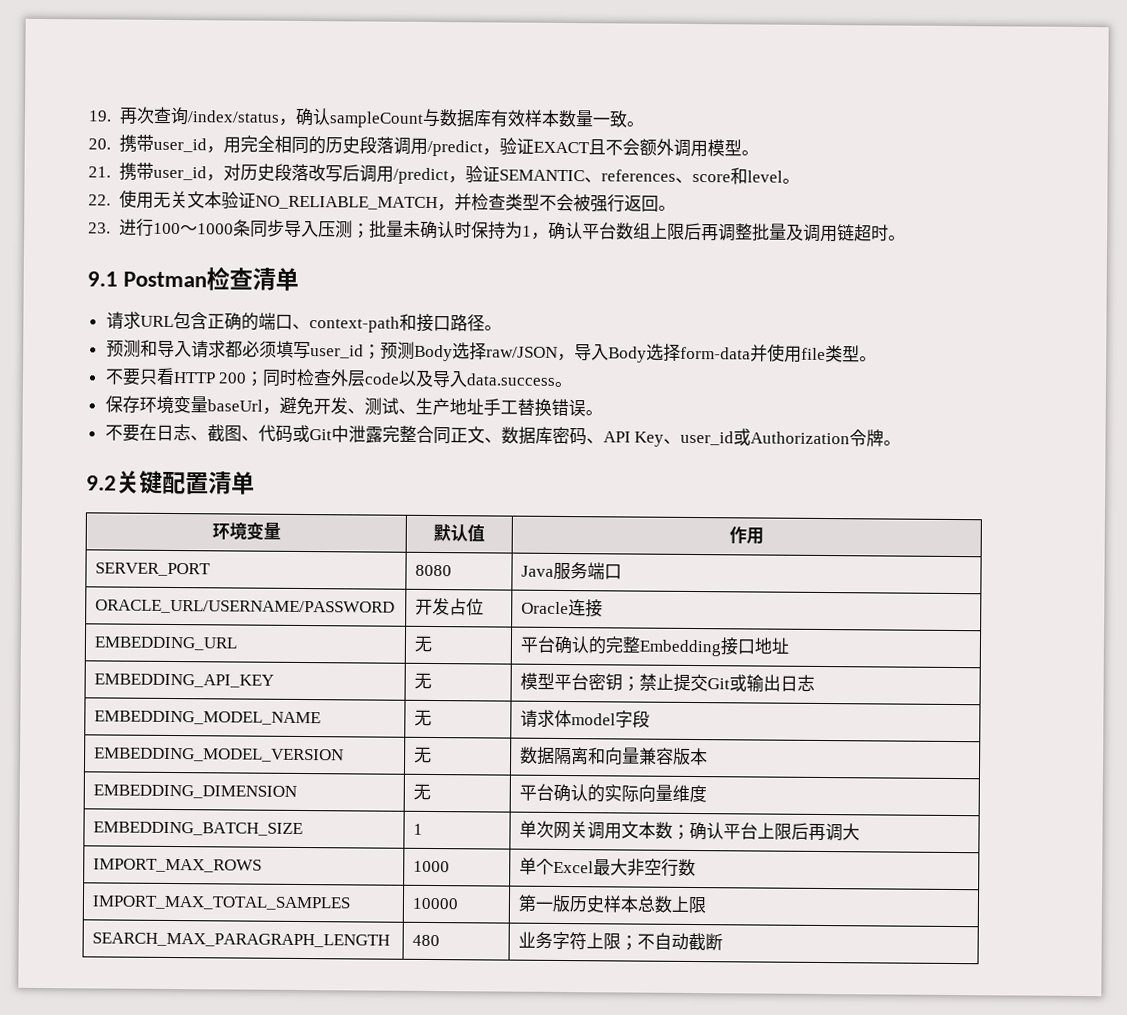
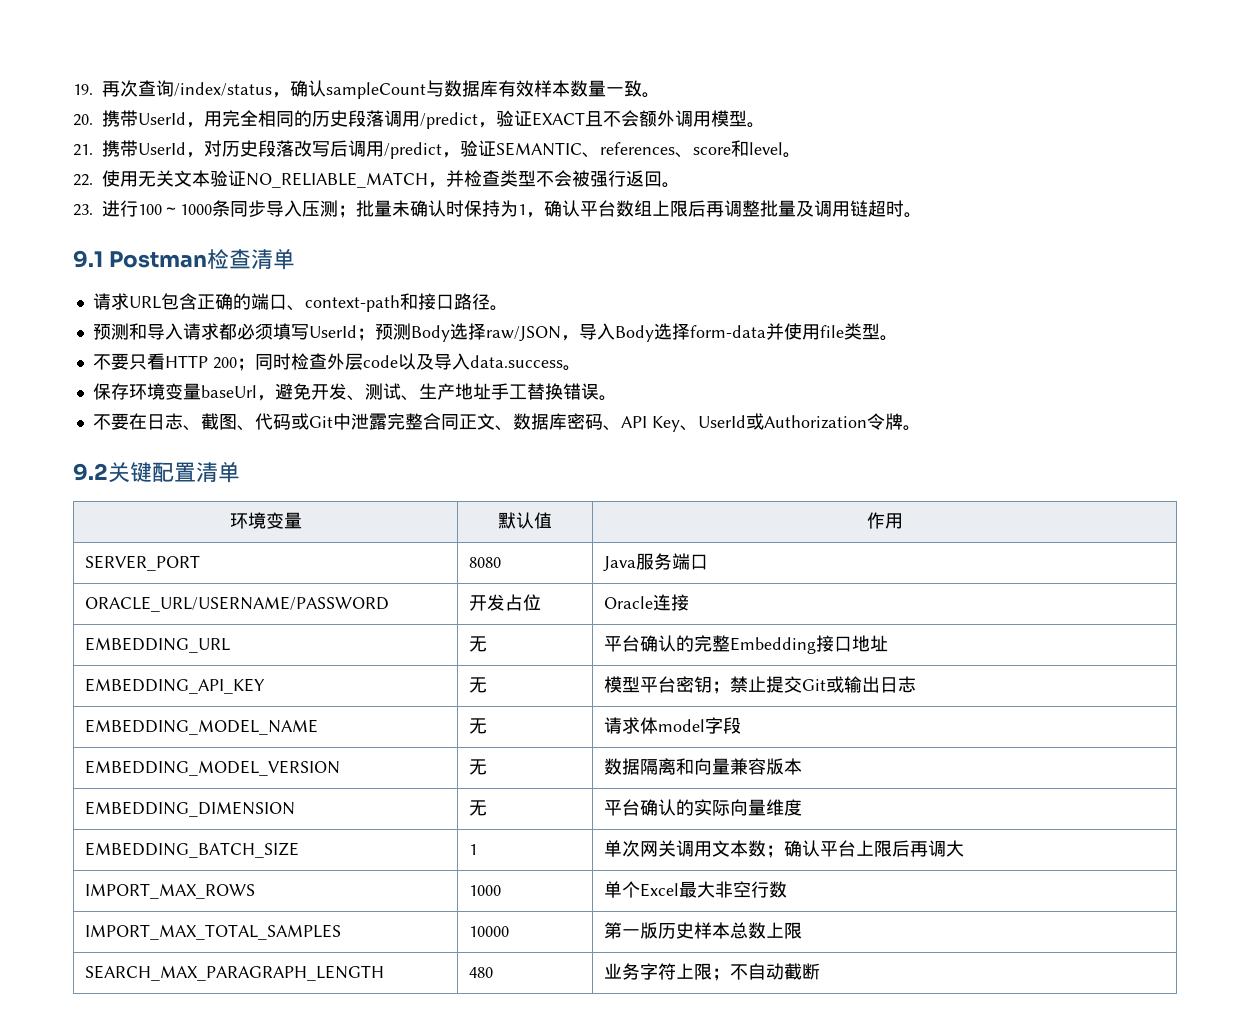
[152,137,207,153] user_id -> [138,112,187,125] UserId
[152,165,207,181] user_id -> [138,142,187,155] UserId
[309,344,364,359] user_id -> [308,325,357,338] UserId
[680,430,735,446] user_id -> [697,415,746,428] UserId

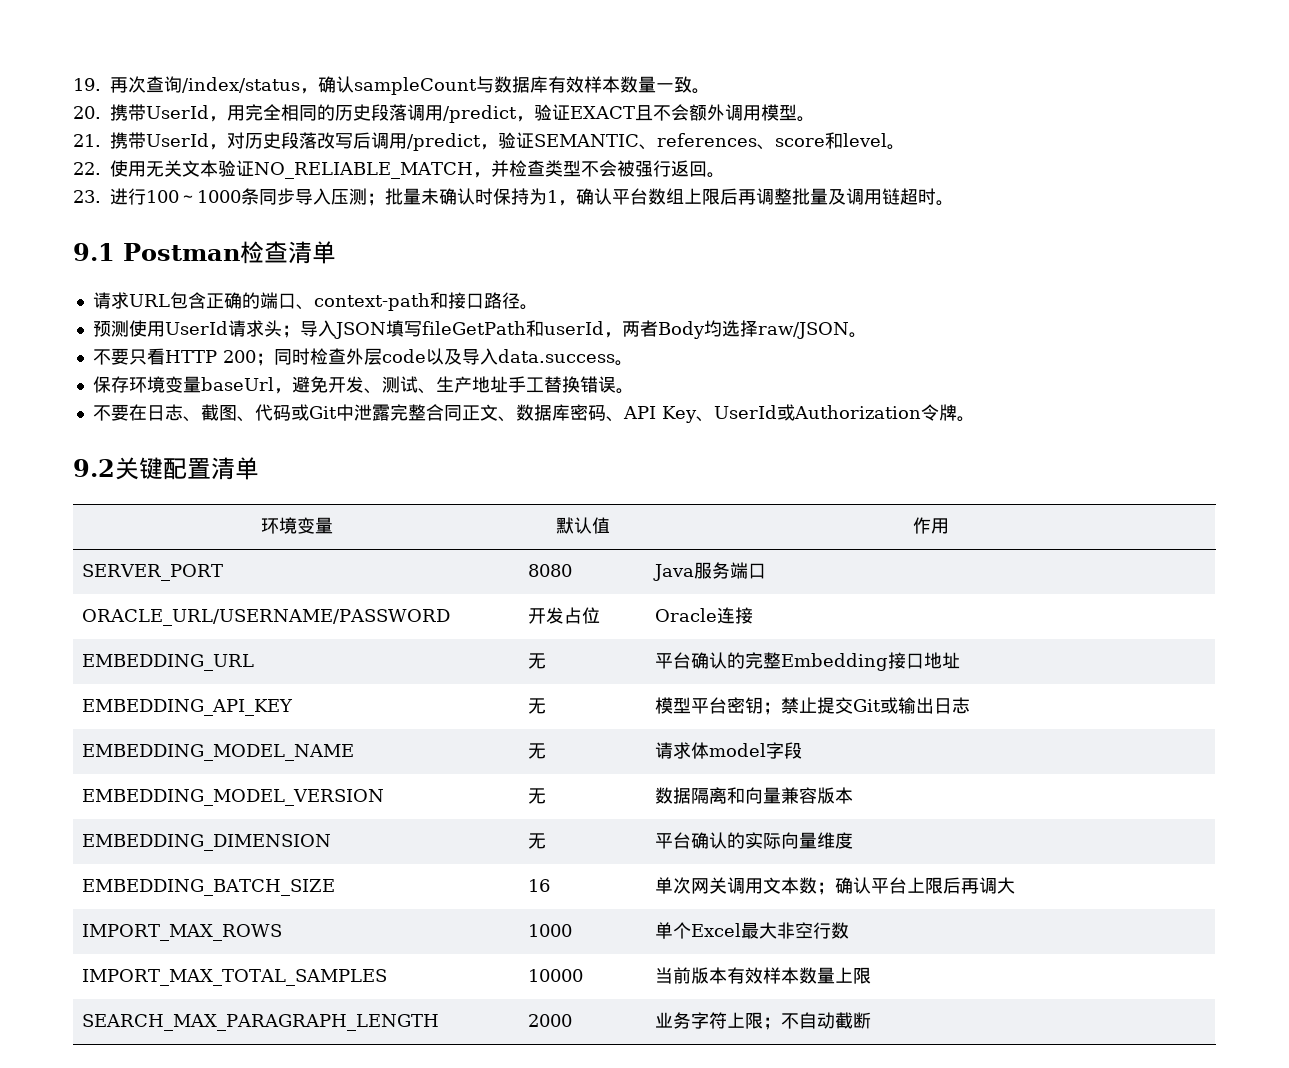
[128,323,880,342] 和导入请求都必须填写UserId；预测Body选择raw/JSON，导入Body选择form-data并使用file类型 -> [128,320,849,339] 使用UserId请求头；导入JSON填写fileGetPath和userId，两者Body均选择raw/JSON
[468,844,477,855] 1 -> [527,879,550,892] 16
[603,922,766,939] 第一版历史样本总数 -> [654,967,835,984] 当前版本有效样本数量
[468,967,493,978] 480 -> [527,1014,572,1027] 2000

